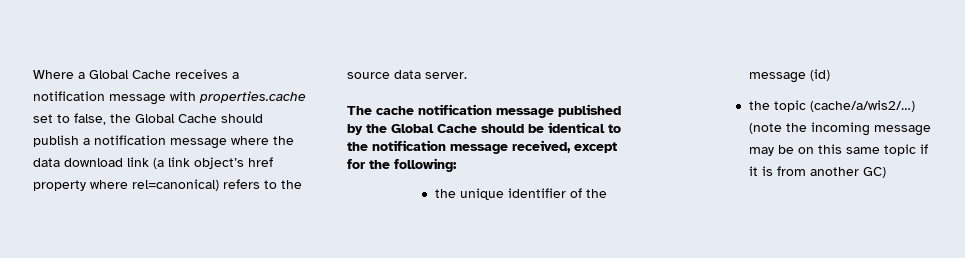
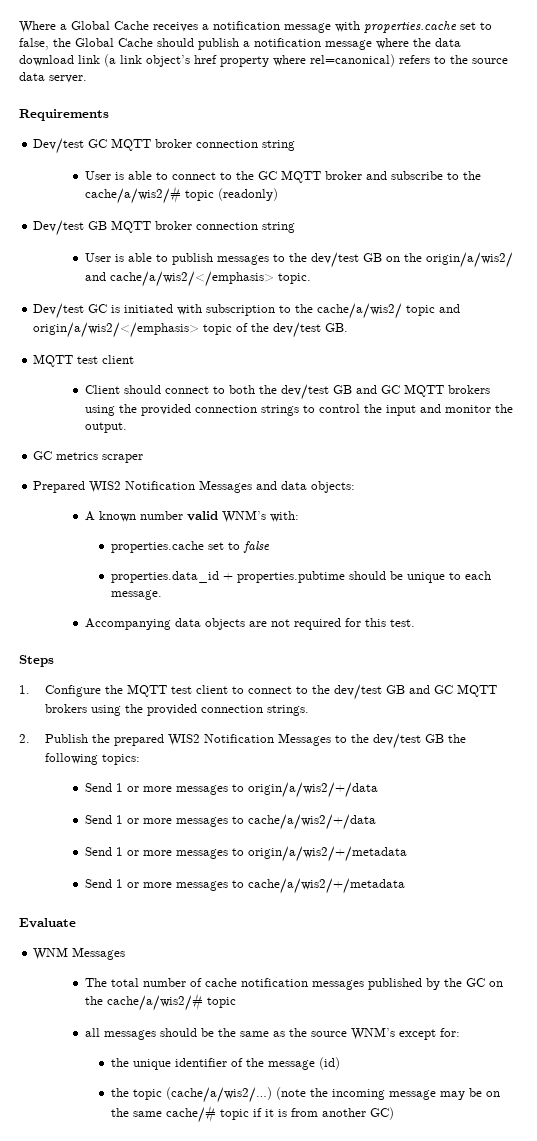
[347,106,372,115] The -> [19,109,109,121] [33,138,296,154] [84,170,481,183] [84,186,278,204] [33,220,296,236] [84,252,513,268] [84,271,311,287] [33,303,461,319] [33,322,349,338] [33,354,135,367] [84,384,490,400] [84,404,513,416] [84,422,127,433] [33,451,144,463] [33,480,356,493] [84,510,299,523] [110,541,270,553] [110,571,491,583] [110,590,162,600] [84,618,415,630] [19,655,54,667] [19,684,497,700] [44,704,309,716] [19,733,466,749] [44,753,140,765] [84,782,378,798] [84,814,376,830] [84,846,407,862] [84,878,405,894] [19,918,76,928] [33,947,126,960] [84,978,202,987] Requirements // Dev/test GC MQTT broker connection string // User is able to connect to the GC MQTT broker and subscribe to the cache/a/wis2/# topic (readonly) // Dev/test GB MQTT broker connection string // User is able to publish messages to the dev/test GB on the origin/a/wis2/ and cache/a/wis2/</emphasis> topic. // Dev/test GC is initiated with subscription to the cache/a/wis2/ topic and origin/a/wis2/</emphasis> topic of the dev/test GB. // MQTT test client // Client should connect to both the dev/test GB and GC MQTT brokers using the provided connection strings to control the input and monitor the output. // GC metrics scraper // Prepared WIS2 Notification Messages and data objects: // A known number valid WNM’s with: // properties.cache set to false // properties.data_id + properties.pubtime should be unique to each message. // Accompanying data objects are not required for this test. // Steps // 1. Configure the MQTT test client to connect to the dev/test GB and GC MQTT brokers using the provided connection strings. // 2. Publish the prepared WIS2 Notification Messages to the dev/test GB the following topics: // Send 1 or more messages to origin/a/wis2/+/data // Send 1 or more messages to cache/a/wis2/+/data // Send 1 or more messages to origin/a/wis2/+/metadata // Send 1 or more messages to cache/a/wis2/+/metadata // Evaluate // WNM Messages // The total number of
[496,108,554,118] message -> [311,980,364,990] messages
[391,122,621,133] [347,140,617,154] [347,158,457,172] Global Cache should be identical to the notification message received, except for the following: -> [465,978,503,987] [84,993,236,1011] [84,1027,460,1040] GC on the cache/a/wis2/# topic // all messages should be the same as the source WNM’s except for:
[817,144,880,154] this same -> [110,1105,216,1123] the same cache/#

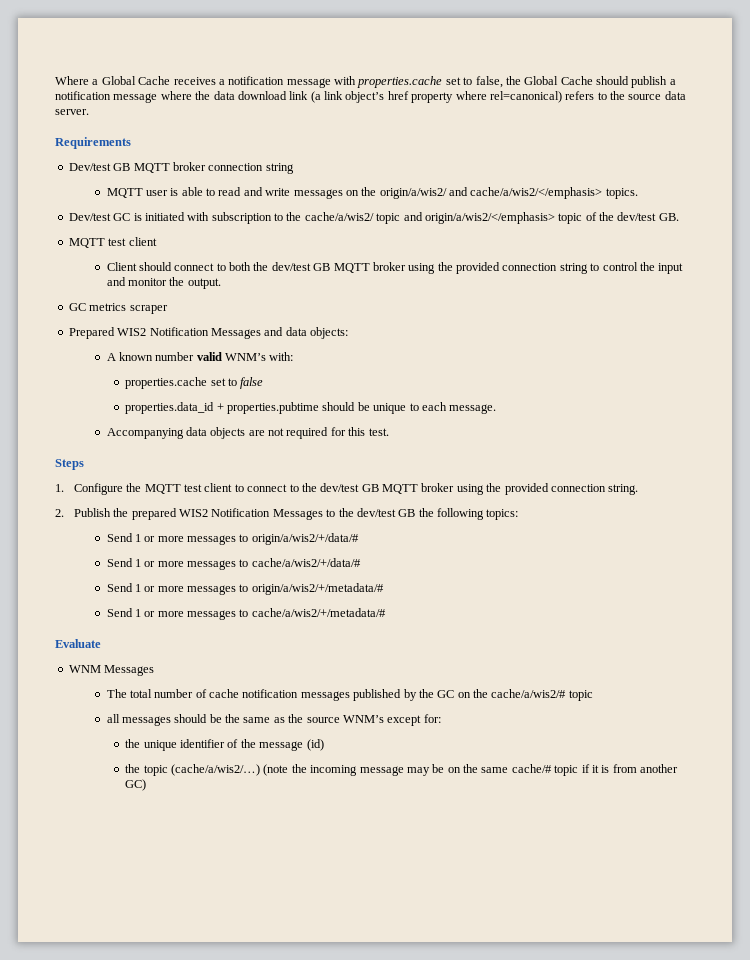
[33,138,296,154] [84,170,481,183] [84,186,278,204] // Dev/test GC MQTT broker connection string // User is able to connect to the GC MQTT broker and subscribe to the cache/a/wis2/# topic (readonly) -> (131, 143) none
[84,252,382,268] User is able to publish messages to the dev/test GB -> [106,187,343,199] MQTT user is able to read and write messages
[277,273,311,284] topic. -> [605,188,638,199] topics.
[355,384,490,397] [84,404,299,416] and GC MQTT brokers using the provided connection strings -> [333,262,588,274] MQTT broker using the provided connection string
[408,684,497,697] [44,704,309,716] and GC MQTT brokers using the provided connection strings. -> [381,483,639,495] MQTT broker using the provided connection string.
[247,782,378,798] [84,814,376,830] [84,846,407,862] [84,878,405,894] origin/a/wis2/+/data // Send 1 or more messages to cache/a/wis2/+/data // Send 1 or more messages to origin/a/wis2/+/metadata // Send 1 or more messages to cache/a/wis2/+/metadata -> [251,533,359,545] [106,558,361,570] [106,583,384,595] [106,608,386,620] origin/a/wis2/+/data/# // Send 1 or more messages to cache/a/wis2/+/data/# // Send 1 or more messages to origin/a/wis2/+/metadata/# // Send 1 or more messages to cache/a/wis2/+/metadata/#

